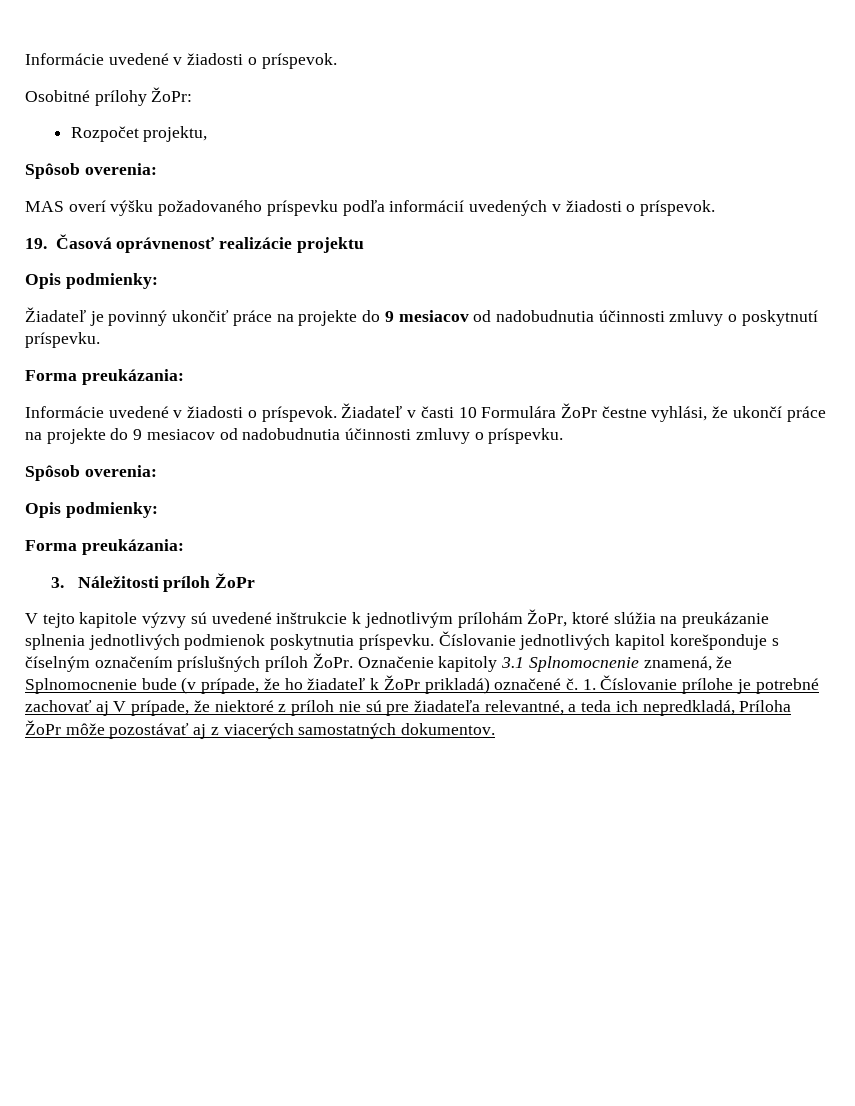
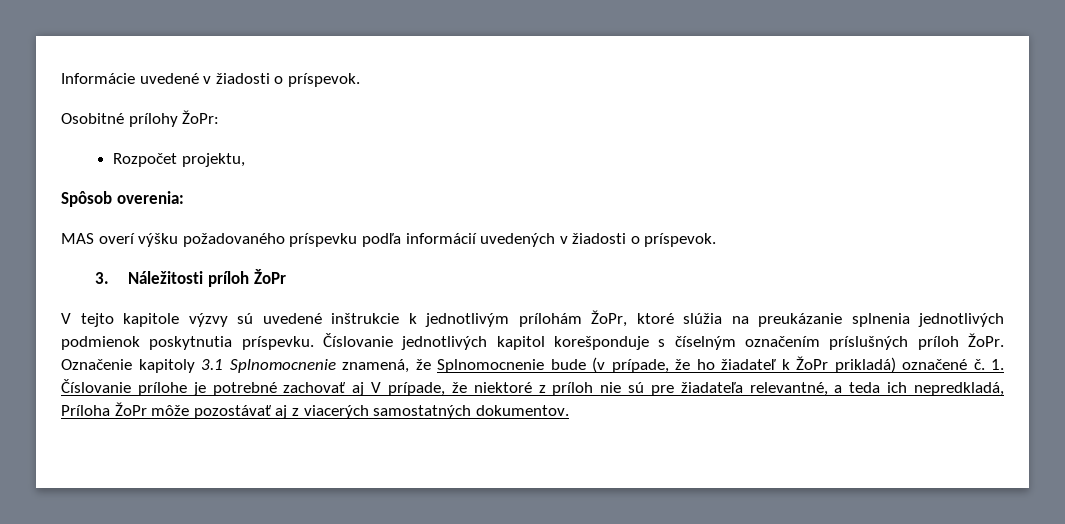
[25,234,364,253] [25,273,158,289] [25,307,818,326] [25,332,100,348] [25,369,184,385] [25,403,826,422] [25,428,564,444] [25,465,157,481] [25,502,158,518] [25,539,184,555] // 19. Časová oprávnenosť realizácie projektu // Opis podmienky: // Žiadateľ je povinný ukončiť práce na projekte do 9 mesiacov od nadobudnutia účinnosti zmluvy o poskytnutí príspevku. // Forma preukázania: // Informácie uvedené v žiadosti o príspevok. Žiadateľ v časti 10 Formulára ŽoPr čestne vyhlási, že ukončí práce na projekte do 9 mesiacov od nadobudnutia účinnosti zmluvy o príspevku. // Spôsob overenia: // Opis podmienky: // Forma preukázania: -> (717, 240) none

